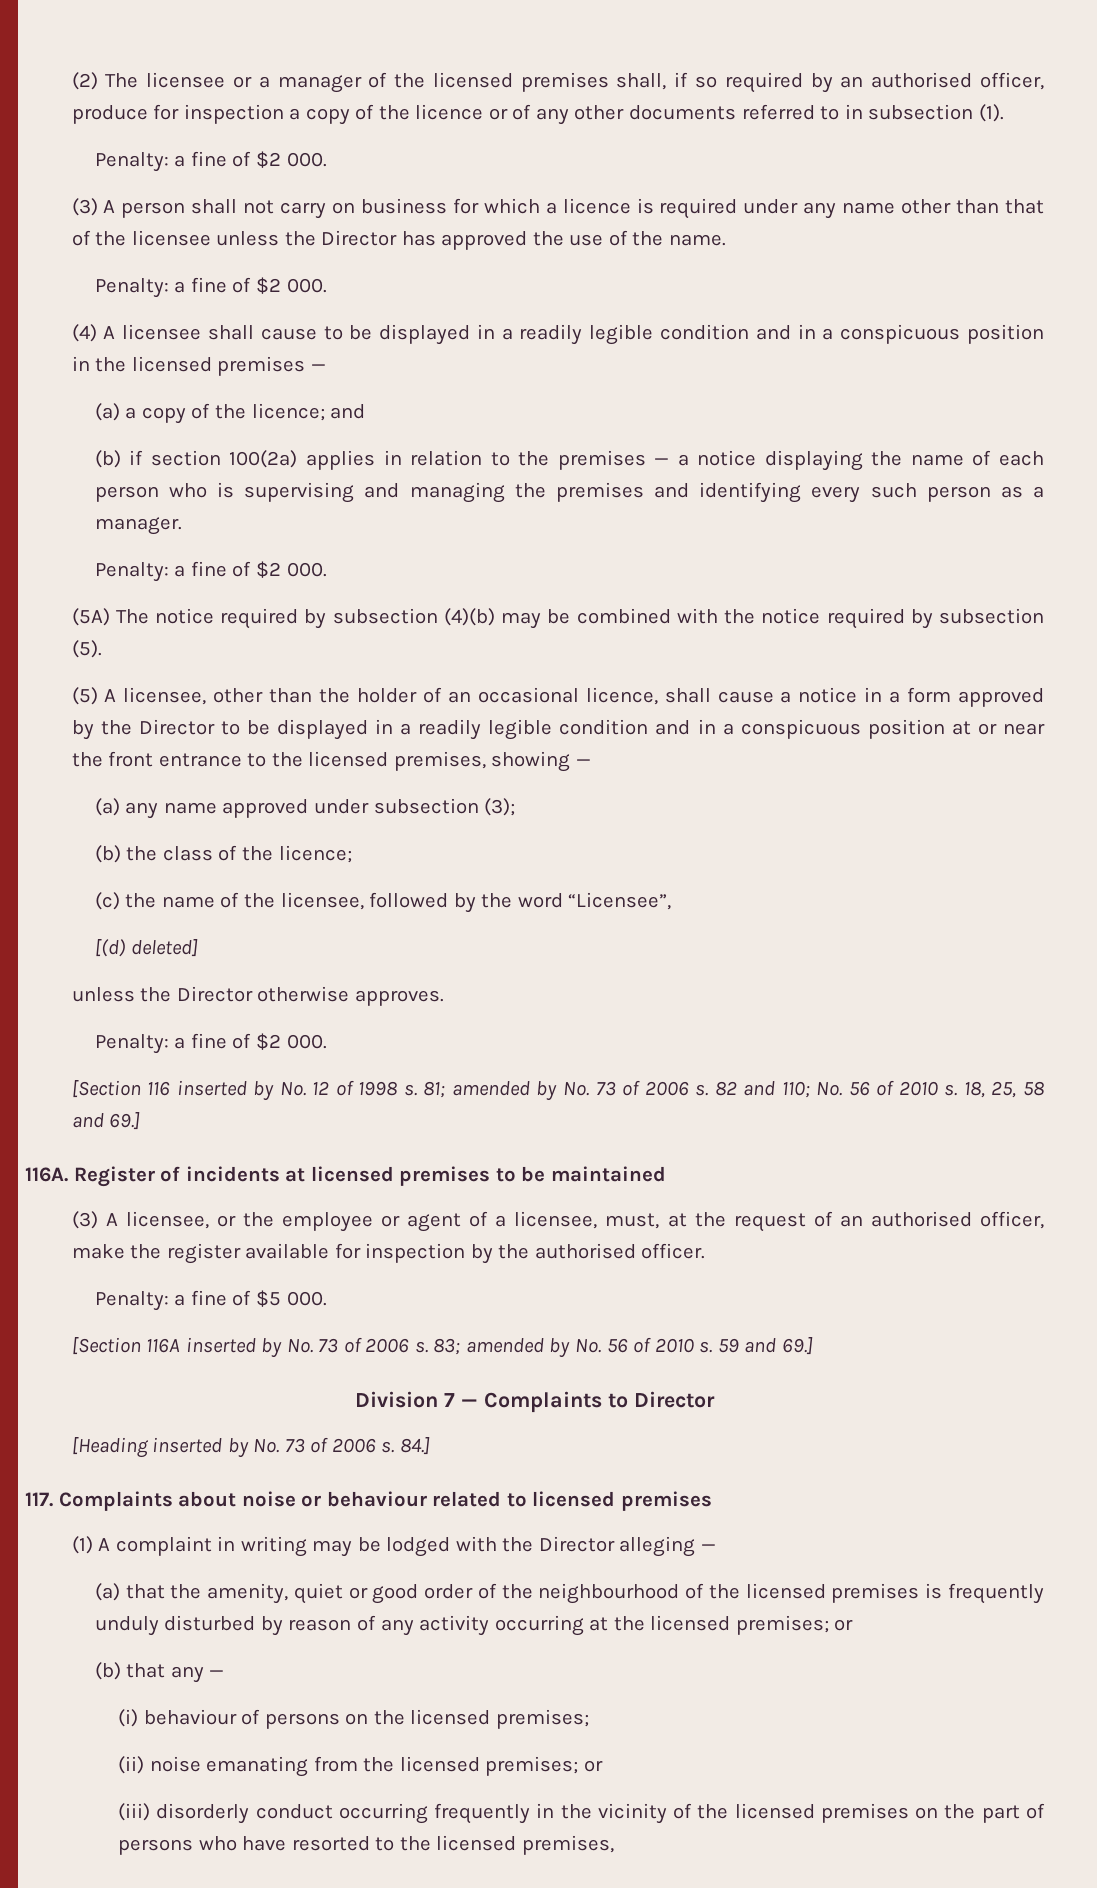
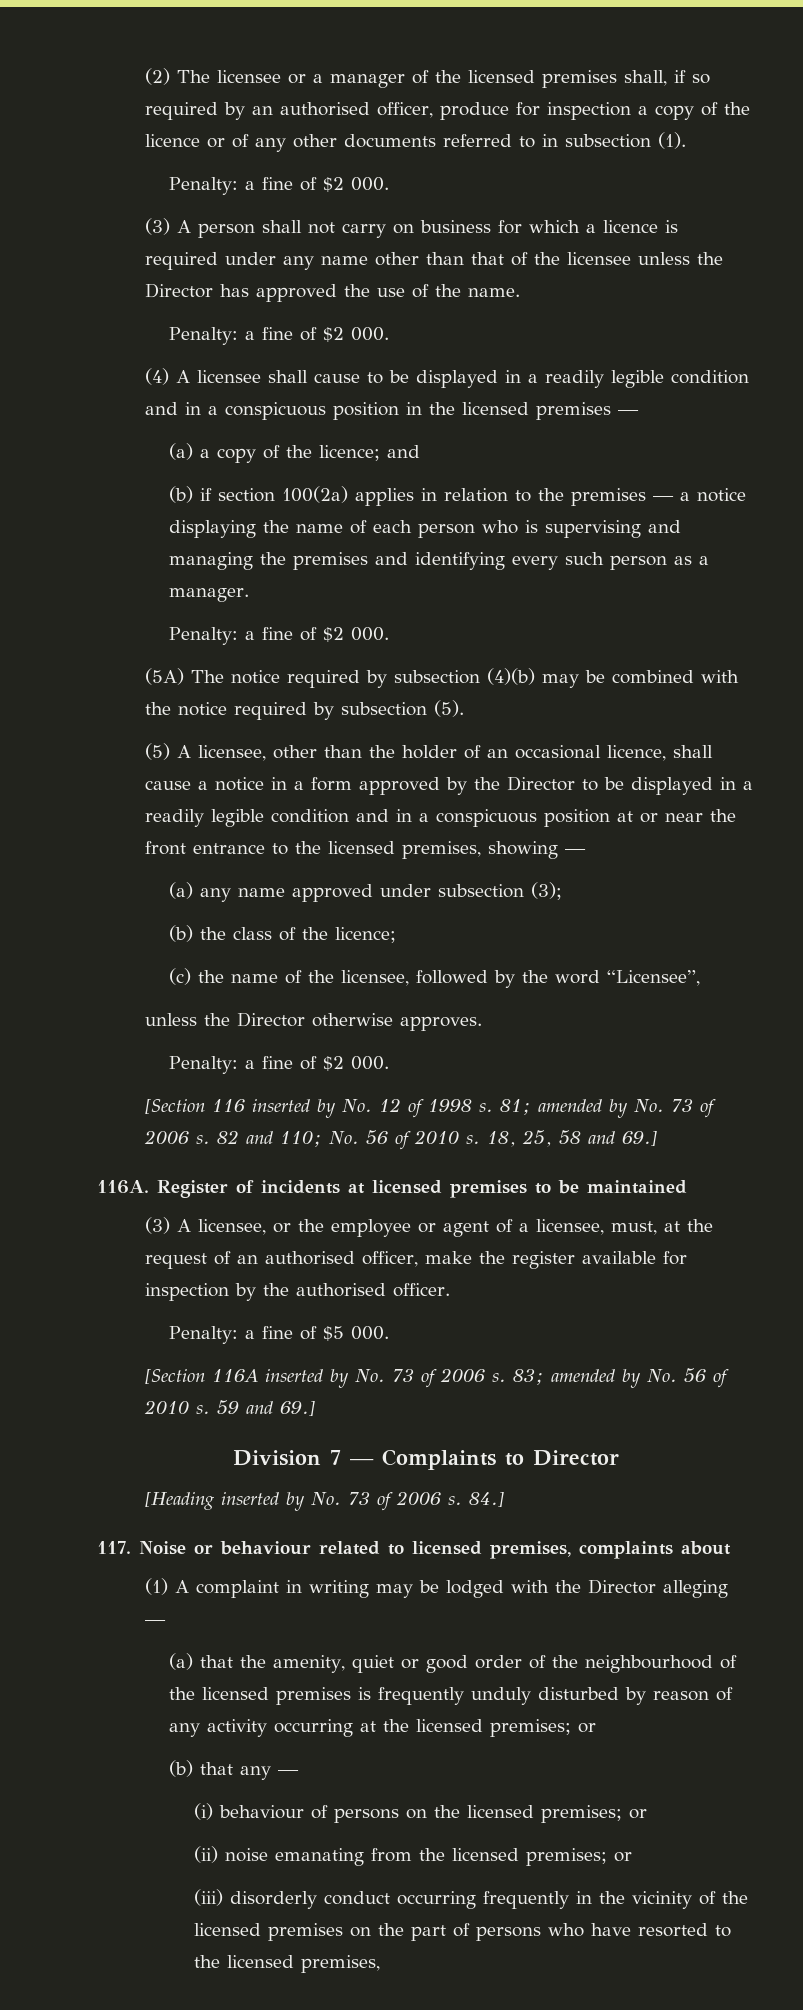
[94,939,199,957] // [(d) deleted] -> (701, 978) none
[58,1491,296,1511] Complaints about noise -> [139,1541,186,1555] Noise
[620,1491,712,1511] premises -> [490,1541,731,1559] premises, complaints about
(589, 1719) none -> [628,1809,647,1819] or

